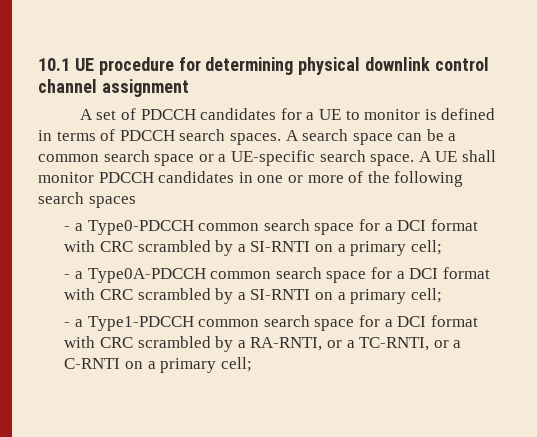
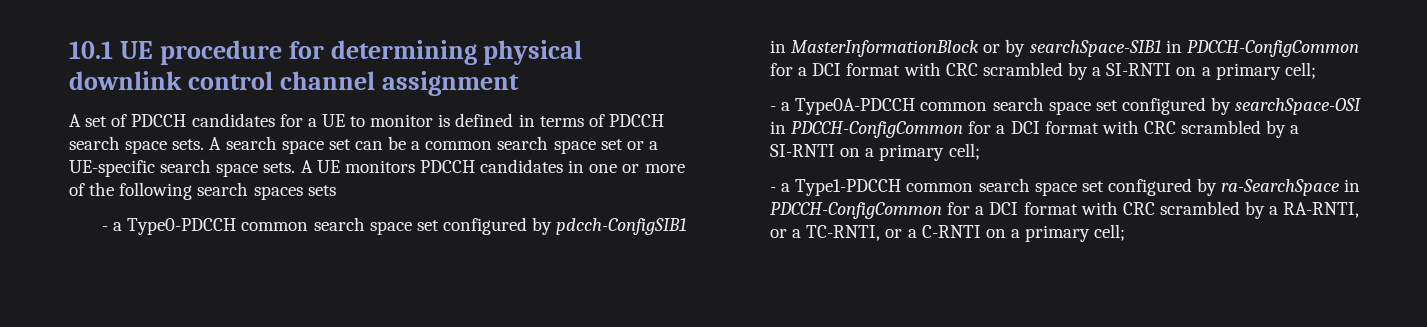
[229,133,281,145] spaces. -> [125,139,205,154] space sets.
(393, 139) none -> [328,139,351,150] set
(195, 160) none -> [600,139,623,150] set
[370,150,496,166] [38,172,94,183] space. A UE shall monitor -> [216,160,415,177] space sets. A UE monitors
(136, 202) none -> [307,185,336,196] sets
(355, 229) none -> [416,217,687,235] [770,39,1359,57] set configured by pdcch-ConfigSIB1 in MasterInformationBlock or by searchSpace-SIB1 in PDCCH-ConfigCommon
(367, 277) none -> [1095,97,1362,115] [770,121,964,138] set configured by searchSpace-OSI in PDCCH-ConfigCommon
(355, 325) none -> [1081,178,1361,196] [770,202,943,219] set configured by ra-SearchSpace in PDCCH-ConfigCommon

